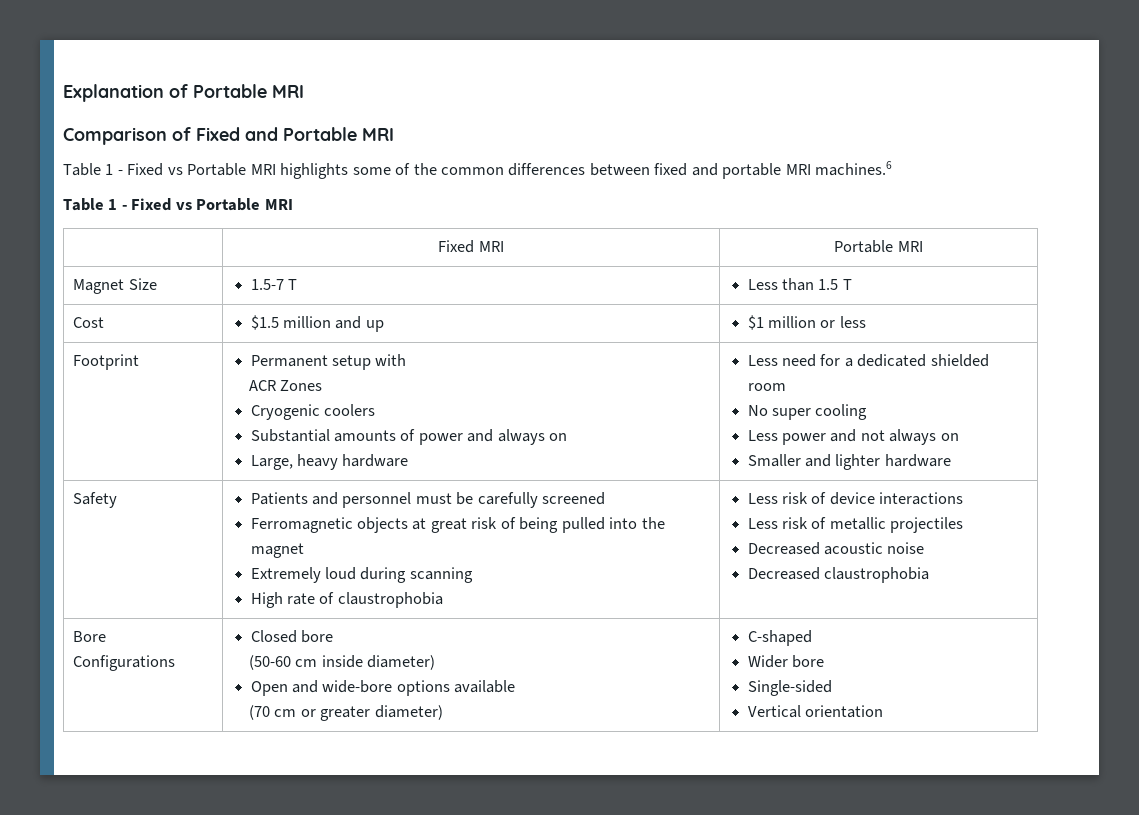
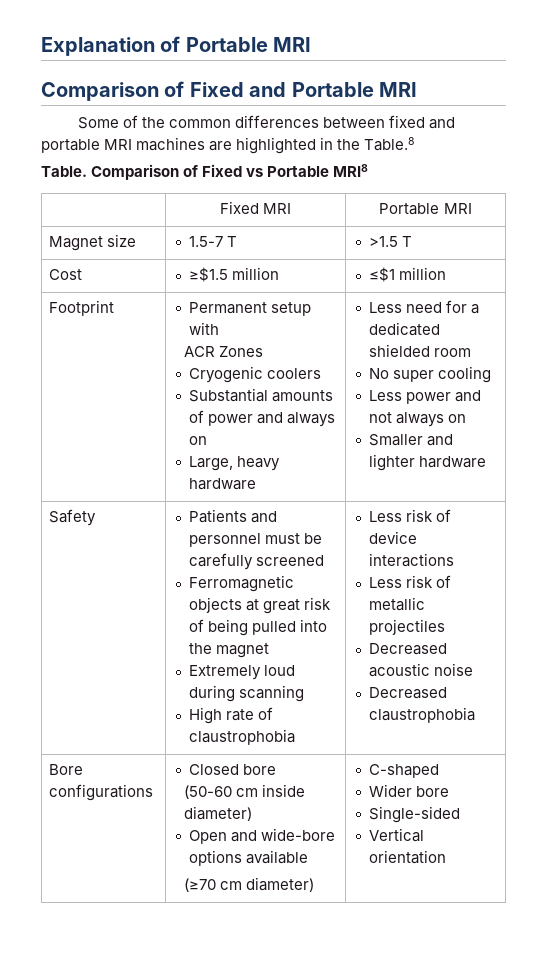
[63,163,391,179] Table 1 - Fixed vs Portable MRI highlights some -> [77,117,119,129] Some
[815,161,893,176] [63,198,293,211] machines.6 // Table 1 - Fixed vs Portable MRI -> [136,137,416,154] [41,164,369,180] machines are highlighted in the Table.8 // Table. Comparison of Fixed vs Portable MRI8
[128,278,157,290] Size -> [106,234,136,247] size
[747,278,839,291] Less than 1.5 -> [369,236,399,247] >1.5
[250,315,384,332] [747,315,866,330] $1.5 million and up | $1 million or less -> [189,267,280,282] [369,267,447,282] ≥$1.5 million | ≤$1 million
[73,655,176,671] Configurations -> [48,784,153,801] configurations
[248,705,371,721] (70 cm or greater -> [184,878,243,892] (≥70 cm

